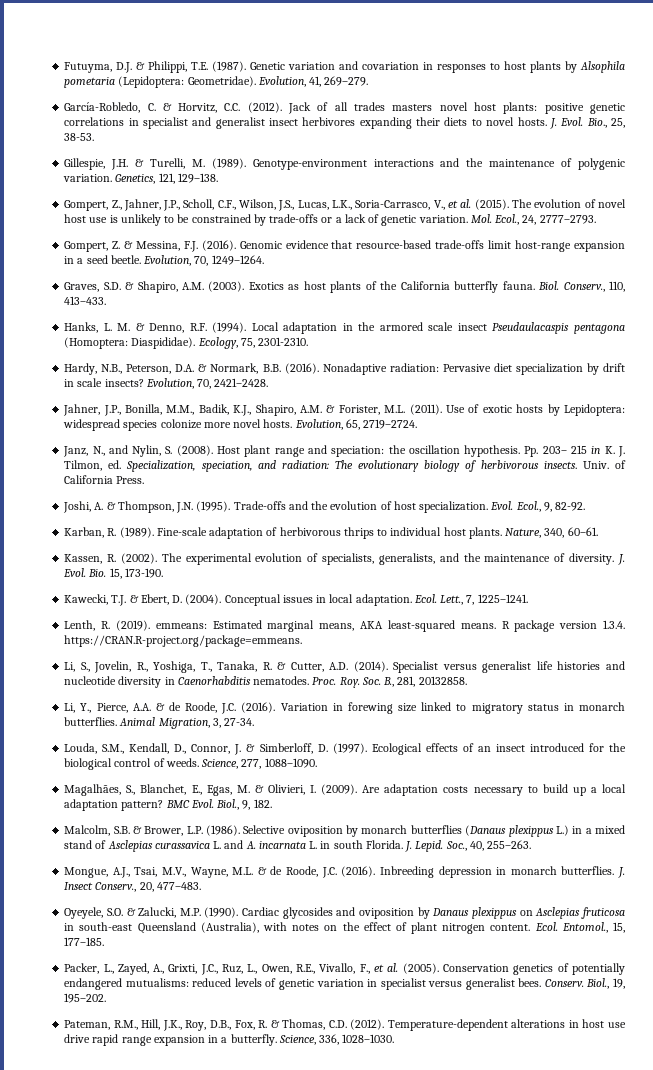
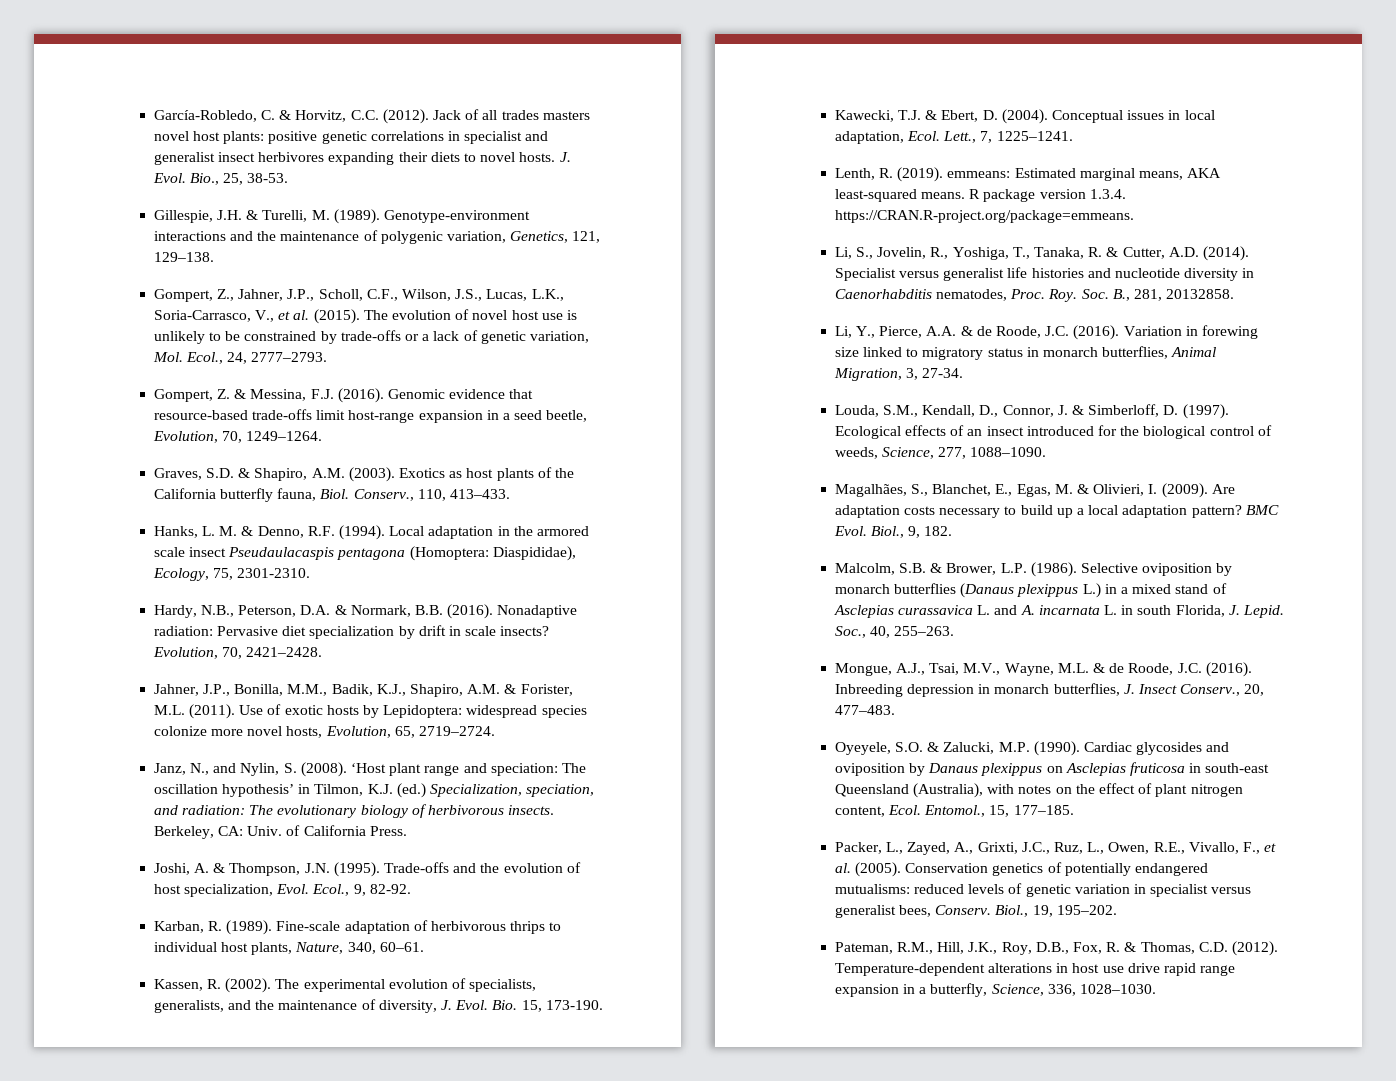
[64,61,625,73] [64,76,369,88] Futuyma, D.J. & Philippi, T.E. (1987). Genetic variation and covariation in responses to host plants by Alsophila pometaria (Lepidoptera: Geometridae). Evolution, 41, 269–279. // -> (153, 116) none
[63,174,113,182] variation. -> [447,231,507,243] variation,
[418,215,468,223] variation. -> [529,331,589,343] variation,
[110,255,141,264] beetle. -> [546,410,588,422] beetle,
[502,281,535,290] fauna. -> [277,488,317,501] fauna,
[131,337,196,349] Diaspididae). -> [492,546,576,561] Diaspididae),
[263,419,293,428] hosts. -> [286,726,323,738] hosts,
[217,446,241,454] Host -> [351,763,387,773] ‘Host
[388,445,626,457] [64,460,122,471] the oscillation hypothesis. Pp. 203– 215 in K. J. Tilmon, ed. -> [561,763,586,773] [153,783,426,798] The oscillation hypothesis’ in Tilmon, K.J. (ed.)
(577, 465) none -> [153,826,244,839] Berkeley, CA:
[419,501,489,513] specialization. -> [184,884,274,897] specialization,
[468,527,502,539] plants. -> [251,942,293,955] plants,
[569,553,615,565] diversity. -> [378,1000,437,1013] diversity,
[355,594,412,606] adaptation. -> [834,131,904,144] adaptation,
[253,676,310,685] nematodes. -> [936,289,1008,301] nematodes,
[64,717,118,726] butterflies. -> [1102,346,1169,359] butterflies,
[165,758,199,767] weeds. -> [834,447,878,459] weeds,
[365,840,403,849] Florida. -> [1175,605,1225,617] Florida,
[561,866,615,875] butterflies. -> [1053,683,1120,696] butterflies,
[490,924,531,931] content. -> [834,806,885,817] content,
[518,978,542,987] bees. -> [899,905,932,917] bees,
[230,1034,277,1046] butterfly. -> [930,983,988,997] butterfly,

